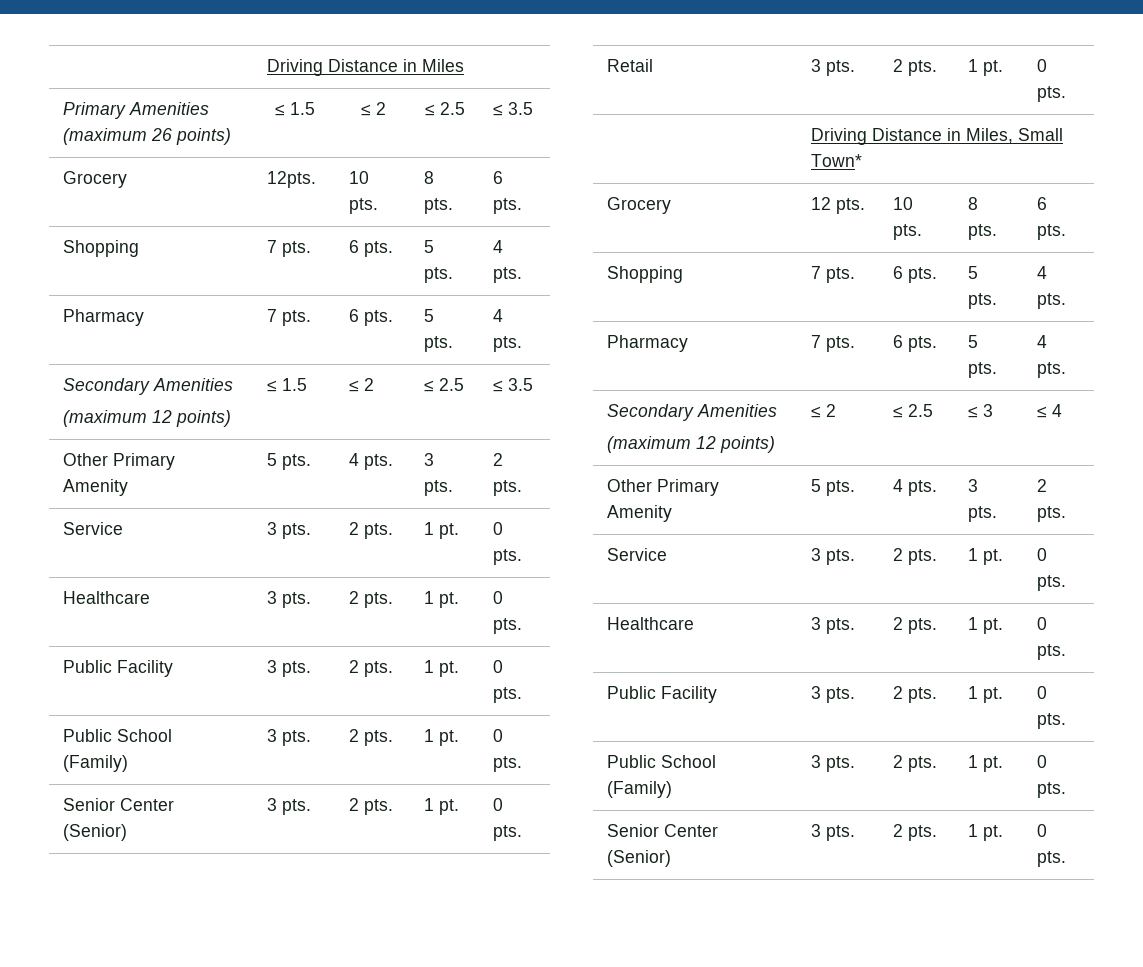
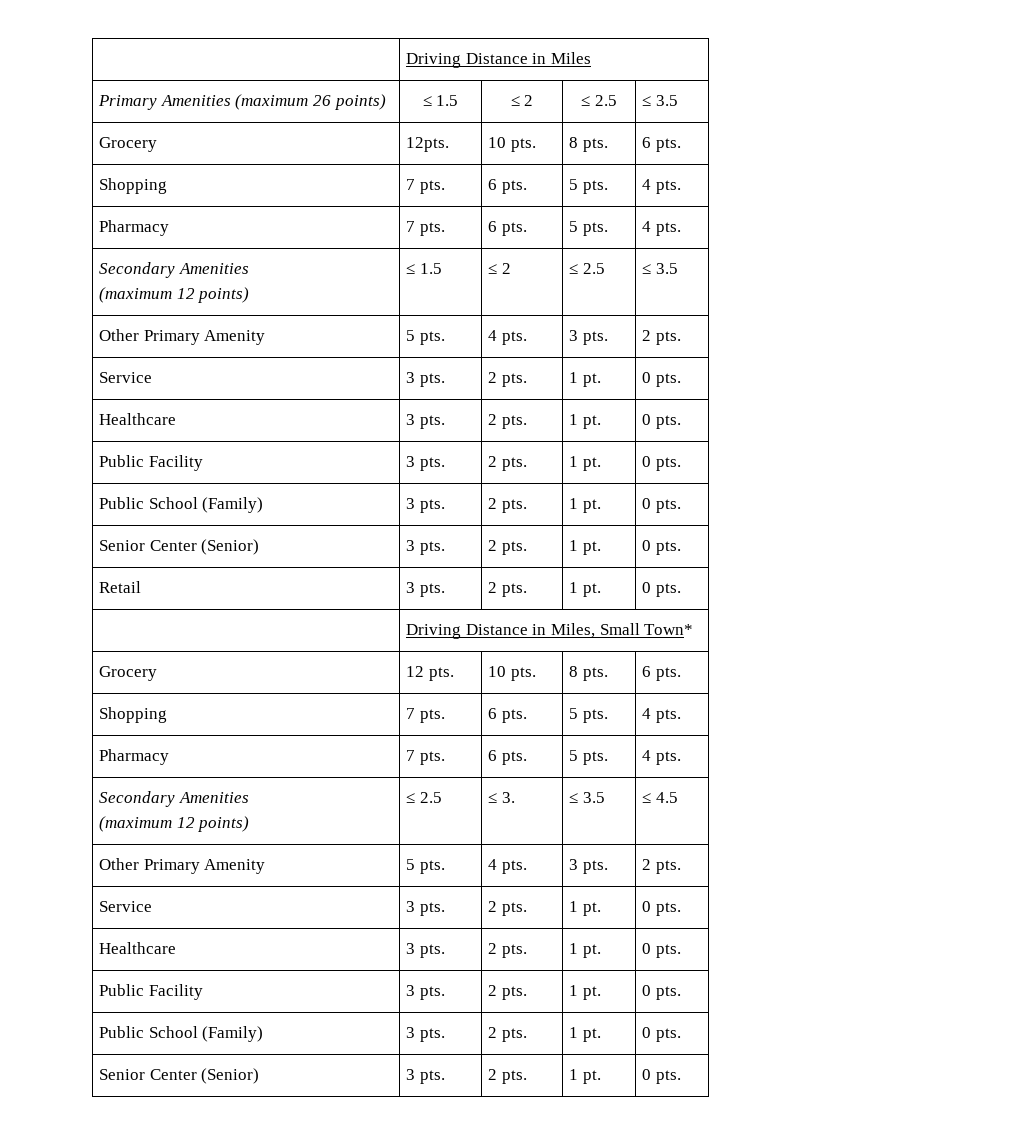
[810,404,836,418] [892,404,933,418] [967,404,993,418] [1036,404,1062,418] | ≤ 2 | ≤ 2.5 | ≤ 3 | ≤ 4 -> [406,792,442,803] [488,792,515,803] [569,792,605,803] [642,792,678,803] | ≤ 2.5 | ≤ 3. | ≤ 3.5 | ≤ 4.5

